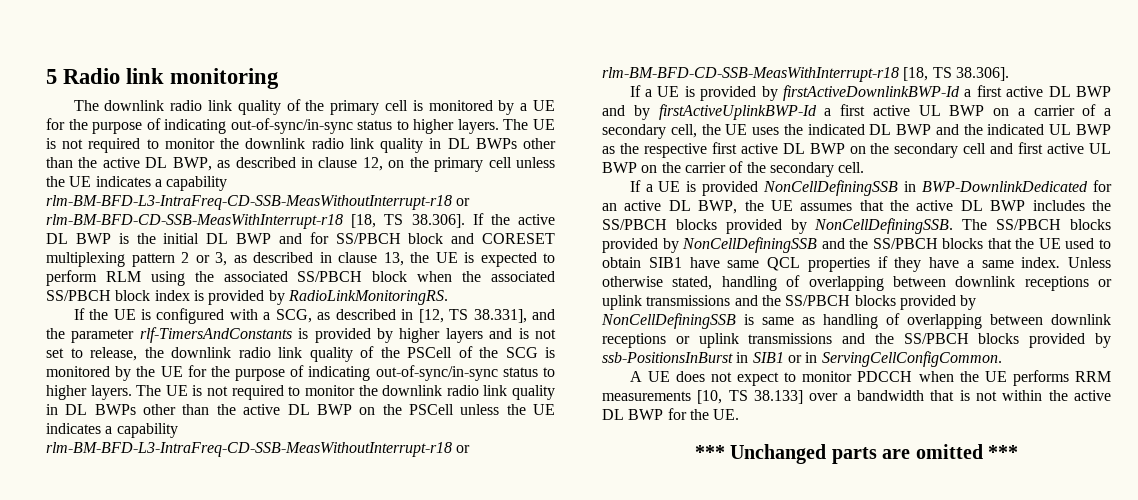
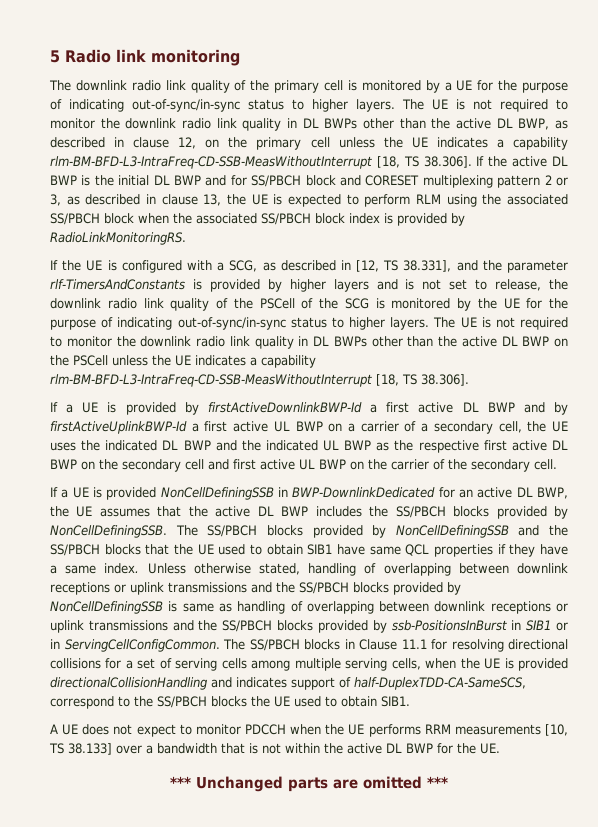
[46,195,471,210] [46,214,343,229] rlm-BM-BFD-L3-IntraFreq-CD-SSB-MeasWithoutInterrupt-r18 or rlm-BM-BFD-CD-SSB-MeasWithInterrupt-r18 -> [50,156,372,169] rlm-BM-BFD-L3-IntraFreq-CD-SSB-MeasWithoutInterrupt
[46,442,471,457] [602,67,899,82] rlm-BM-BFD-L3-IntraFreq-CD-SSB-MeasWithoutInterrupt-r18 or rlm-BM-BFD-CD-SSB-MeasWithInterrupt-r18 -> [50,374,372,387] rlm-BM-BFD-L3-IntraFreq-CD-SSB-MeasWithoutInterrupt
(1002, 359) none -> [223,639,568,652] [50,658,568,671] [50,677,526,690] [50,696,410,709] The SS/PBCH blocks in Clause 11.1 for resolving directional collisions for a set of serving cells among multiple serving cells, when the UE is provided directionalCollisionHandling and indicates support of half-DuplexTDD-CA-SameSCS, correspond to the SS/PBCH blocks the UE used to obtain SIB1.

